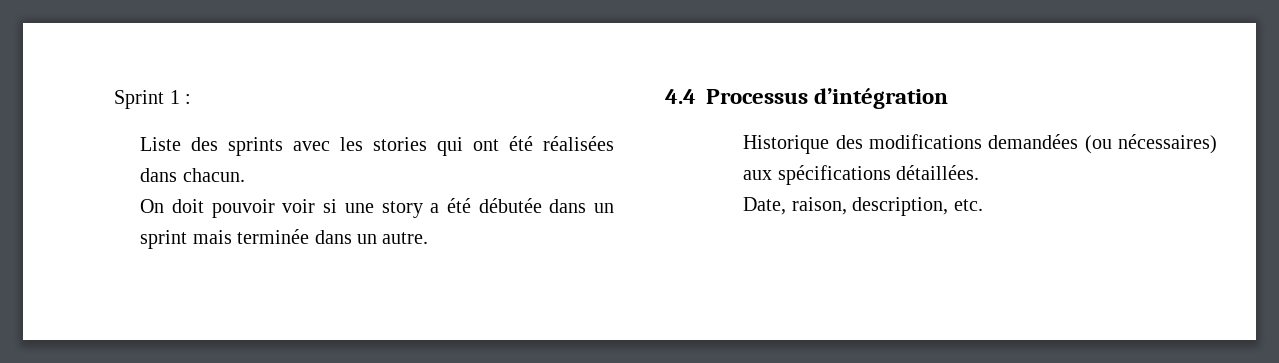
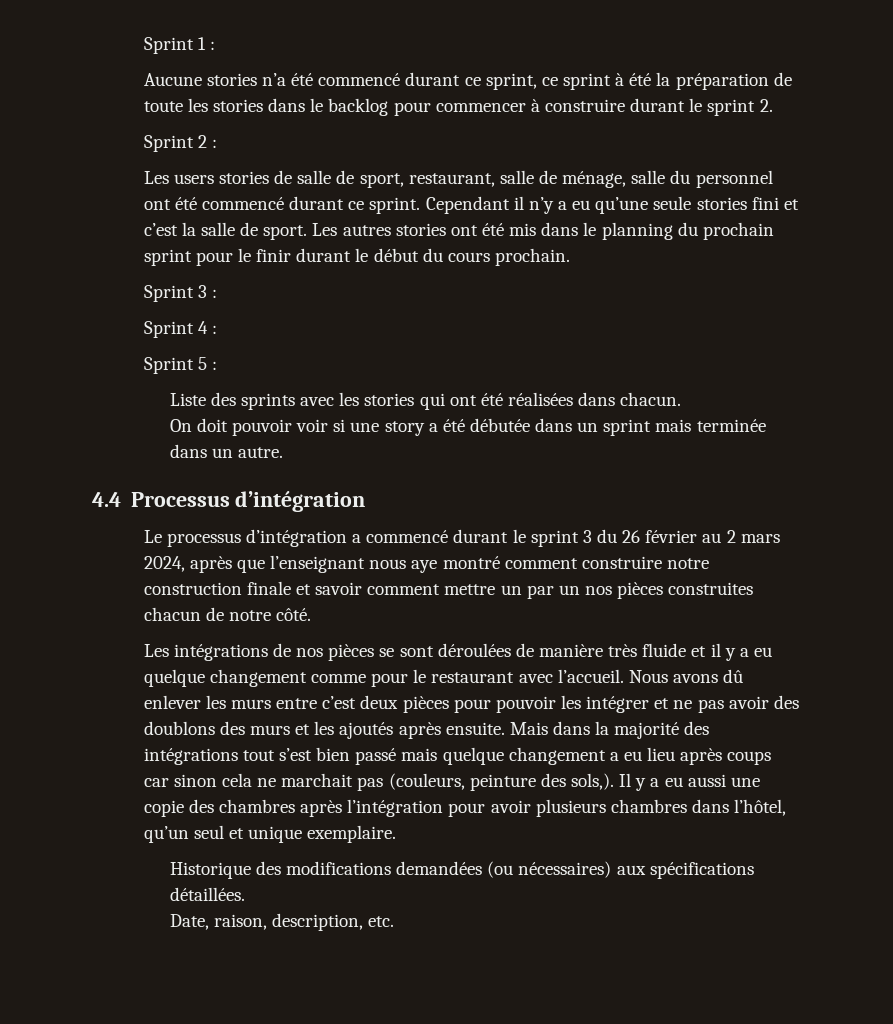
(192, 99) none -> [143,72,792,90] [143,98,773,116] [143,135,218,152] [143,170,773,188] [143,196,799,214] [143,222,774,240] [143,248,571,266] [143,285,218,302] [143,321,218,338] [143,357,218,374] // Aucune stories n’a été commencé durant ce sprint, ce sprint à été la préparation de toute les stories dans le backlog pour commencer à construire durant le sprint 2. // Sprint 2 : // Les users stories de salle de sport, restaurant, salle de ménage, salle du personnel ont été commencé durant ce sprint. Cependant il n’y a eu qu’une seule stories fini et c’est la salle de sport. Les autres stories ont été mis dans le planning du prochain sprint pour le finir durant le début du cours prochain. // Sprint 3 : // Sprint 4 : // Sprint 5 :
(949, 98) none -> [143,529,780,547] [143,555,710,573] [143,581,754,599] [143,607,312,621] [143,643,772,661] [143,669,744,687] [143,695,799,713] [143,721,710,739] [143,747,772,765] [143,773,760,791] [143,799,787,817] [143,825,397,843] // Le processus d’intégration a commencé durant le sprint 3 du 26 février au 2 mars 2024, après que l’enseignant nous aye montré comment construire notre construction finale et savoir comment mettre un par un nos pièces construites chacun de notre côté. // Les intégrations de nos pièces se sont déroulées de manière très fluide et il y a eu quelque changement comme pour le restaurant avec l’accueil. Nous avons dû enlever les murs entre c’est deux pièces pour pouvoir les intégrer et ne pas avoir des doublons des murs et les ajoutés après ensuite. Mais dans la majorité des intégrations tout s’est bien passé mais quelque changement a eu lieu après coups car sinon cela ne marchait pas (couleurs, peinture des sols,). Il y a eu aussi une copie des chambres après l’intégration pour avoir plusieurs chambres dans l’hôtel, qu’un seul et unique exemplaire.

